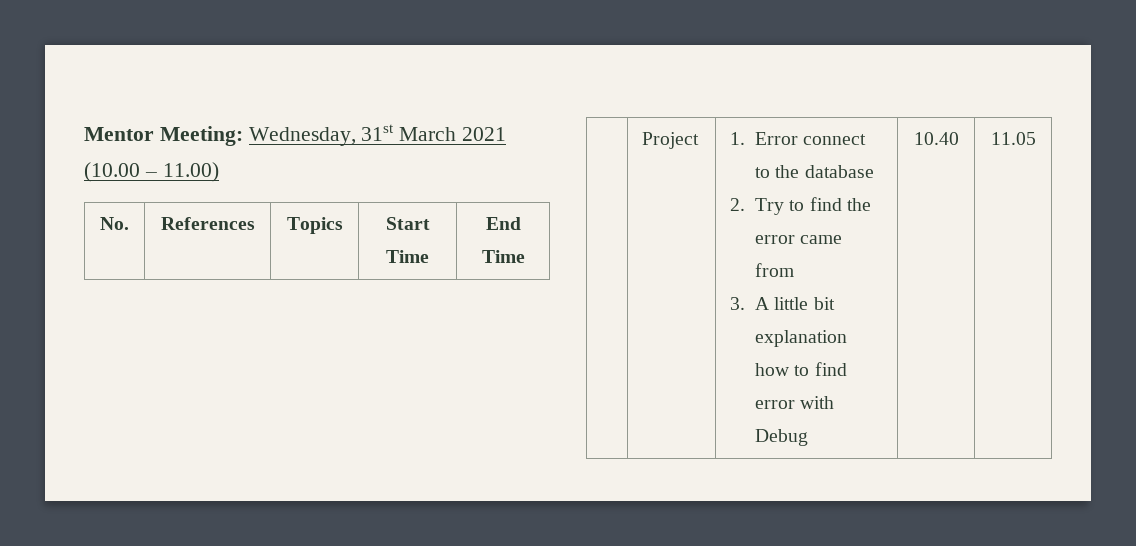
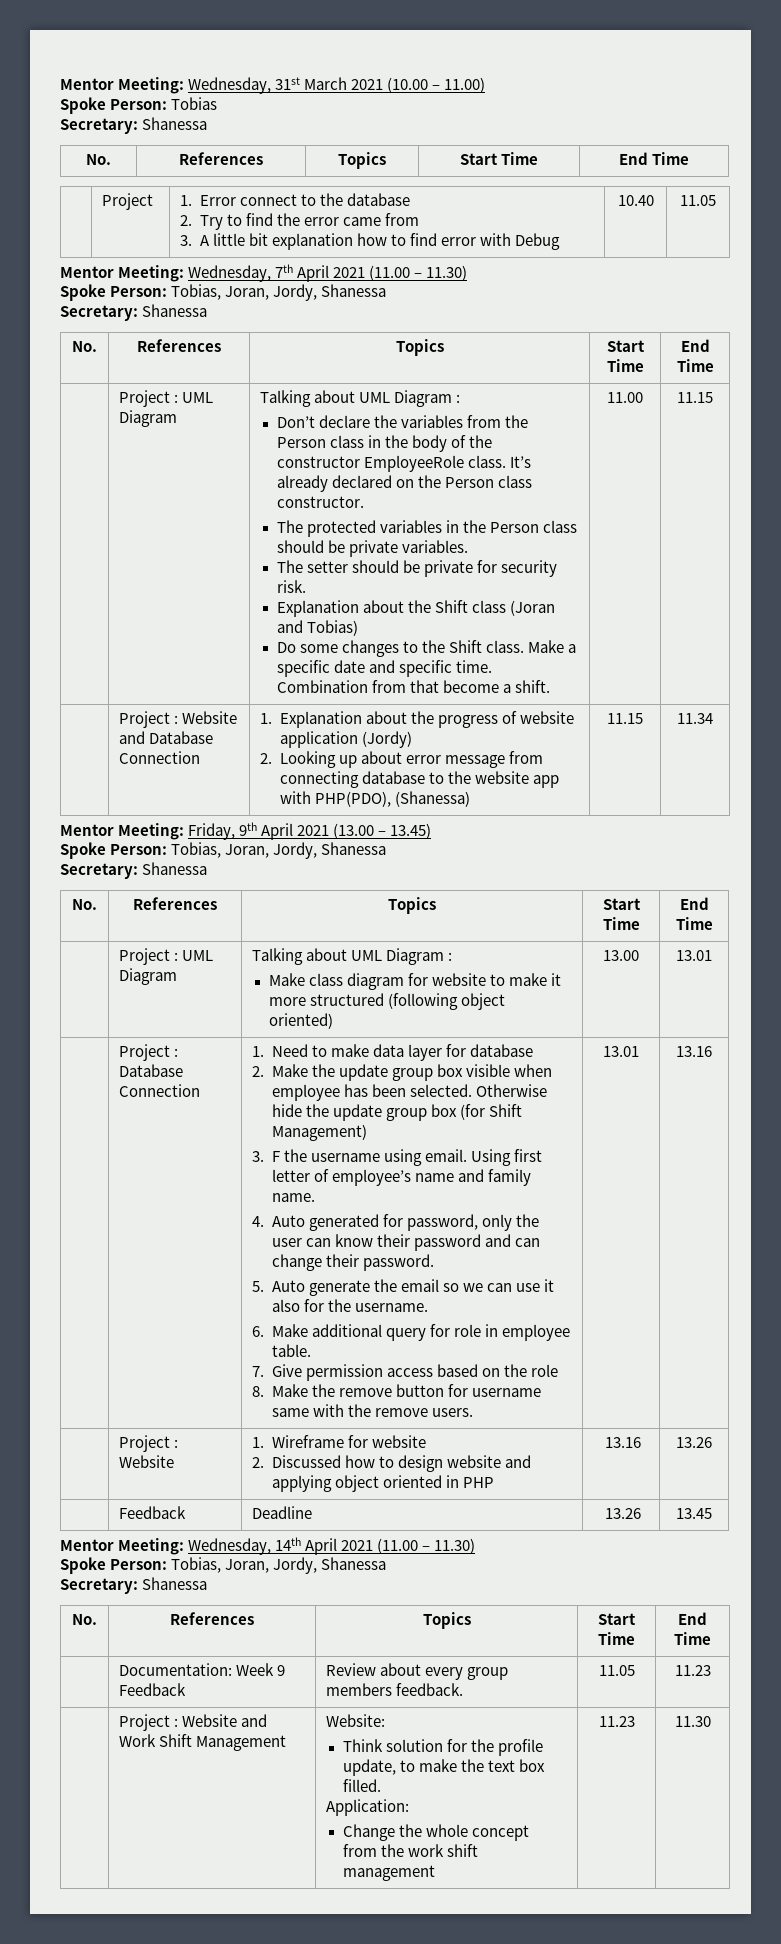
(219, 172) none -> [60,97,218,114] [60,117,208,134] // Spoke Person: Tobias // Secretary: Shanessa
(1036, 138) none -> [60,264,468,282] [60,284,387,301] [60,304,208,321] [72,341,97,352] [137,339,221,352] [395,339,444,356] [606,340,645,352] [606,359,644,372] [680,339,710,352] [676,359,714,372] [119,390,214,407] [119,410,178,427] [260,390,461,407] [276,415,528,428] [276,435,493,452] [276,455,531,472] [276,475,532,492] [276,496,364,508] [276,520,578,537] [276,540,468,557] [276,560,558,577] [276,580,306,593] [276,600,555,617] [276,620,358,636] [276,640,577,657] [276,660,492,677] [276,680,550,693] [607,392,643,403] [677,392,713,403] [119,711,238,728] [119,731,214,744] [119,751,201,764] [260,711,574,728] [279,731,412,748] [260,751,543,768] [279,771,559,788] [279,791,470,807] [607,713,643,724] [677,713,713,724] [60,822,432,840] [60,842,387,859] [60,862,208,879] [72,899,97,910] [133,897,217,910] [388,897,436,914] [602,898,641,910] [602,917,640,930] [679,897,709,910] [675,917,713,930] [119,948,214,965] [119,968,178,985] [252,948,453,965] [268,973,562,990] [268,993,505,1010] [268,1013,333,1029] [603,950,639,961] [676,950,712,961] [119,1044,179,1061] [119,1064,184,1077] [119,1084,201,1097] [252,1044,534,1061] [252,1064,553,1081] [271,1084,547,1101] [271,1104,523,1121] [271,1124,367,1141] [252,1149,543,1166] [271,1169,531,1186] [271,1193,315,1202] [252,1214,539,1231] [271,1234,541,1251] [271,1254,434,1271] [252,1279,555,1296] [271,1299,428,1312] [252,1324,571,1341] [271,1344,311,1357] [252,1364,559,1381] [252,1384,541,1397] [271,1404,473,1417] [603,1046,639,1057] [676,1046,712,1057] [119,1435,179,1452] [119,1455,175,1468] [252,1435,426,1448] [252,1455,531,1472] [271,1475,494,1492] [604,1437,641,1448] [676,1437,712,1448] [119,1506,187,1519] [252,1506,313,1519] [604,1508,641,1519] [676,1508,712,1519] [60,1537,476,1555] [60,1557,387,1574] [60,1577,208,1594] [72,1614,97,1625] [170,1612,254,1625] [422,1612,471,1629] [598,1613,636,1625] [598,1632,635,1645] [678,1612,707,1625] [674,1632,711,1645] [119,1663,286,1676] [119,1683,187,1696] [326,1663,509,1680] [326,1683,464,1696] [598,1665,635,1676] [674,1665,711,1676] [119,1714,268,1731] [119,1734,287,1751] [326,1714,386,1727] [342,1739,543,1756] [342,1759,545,1776] [342,1779,381,1792] [326,1799,410,1816] [342,1824,529,1841] [342,1844,478,1857] [342,1865,435,1881] [598,1716,635,1727] [674,1716,711,1727] // Mentor Meeting: Wednesday, 7th April 2021 (11.00 – 11.30) // Spoke Person: Tobias, Joran, Jordy, Shanessa // Secretary: Shanessa // No. | References | Topics | Start Time | End Time // | Project : UML Diagram | Talking about UML Diagram : // Don’t declare the variables from the Person class in the body of the constructor EmployeeRole class. It’s already declared on the Person class constructor. // The protected variables in the Person class should be private variables. // The setter should be private for security risk. // Explanation about the Shift class (Joran and Tobias) // Do some changes to the Shift class. Make a specific date and specific time. Combination from that become a shift. | 11.00 | 11.15 // | Project : Website and Database Connection | 1. Explanation about the progress of website application (Jordy) // 2. Looking up about error message from connecting database to the website app with PHP(PDO), (Shanessa) | 11.15 | 11.34 // Mentor Meeting: Friday, 9th April 2021 (13.00 – 13.45) // Spoke Person: Tobias, Joran, Jordy, Shanessa // Secretary: Shanessa // No. | References | Topics | Start Time | End Time // | Project : UML Diagram | Talking about UML Diagram : // Make class diagram for website to make it more structured (following object oriented) | 13.00 | 13.01 // | Project : Database Connection | 1. Need to make data layer for database // 2. Make the update group box visible when employee has been selected. Otherwise hide the update group box (for Shift Management) // 3. F the username using email. Using first letter of employee’s name and family name. // 4. Auto generated for password, only the user can know their password and can change their password. // 5. Auto generate the email so we can use it also for the username. // 6. Make additional query for role in employee table. // 7. Give permission access based on the role // 8. Make the remove button for username same with the remove users. | 13.01 | 13.16 // | Project : Website | 1. Wireframe for website // 2. Discussed how to design website and applying object oriented in PHP | 13.16 | 13.26 // | Feedback | Deadline | 13.26 | 13.45 // Mentor Meeting: Wednesday, 14th April 2021 (11.00 – 11.30) // Spoke Person: Tobias, Joran, Jordy, Shanessa // Secretary: Shanessa // No. | References | Topics | Start Time | End Time // | Documentation: Week 9 Feedback | Review about every group members feedback. | 11.05 | 11.23 // | Project : Website and Work Shift Management | Website: // Think solution for the profile update, to make the text box filled. // Application: // Change the whole concept from the work shift management | 11.23 | 11.30

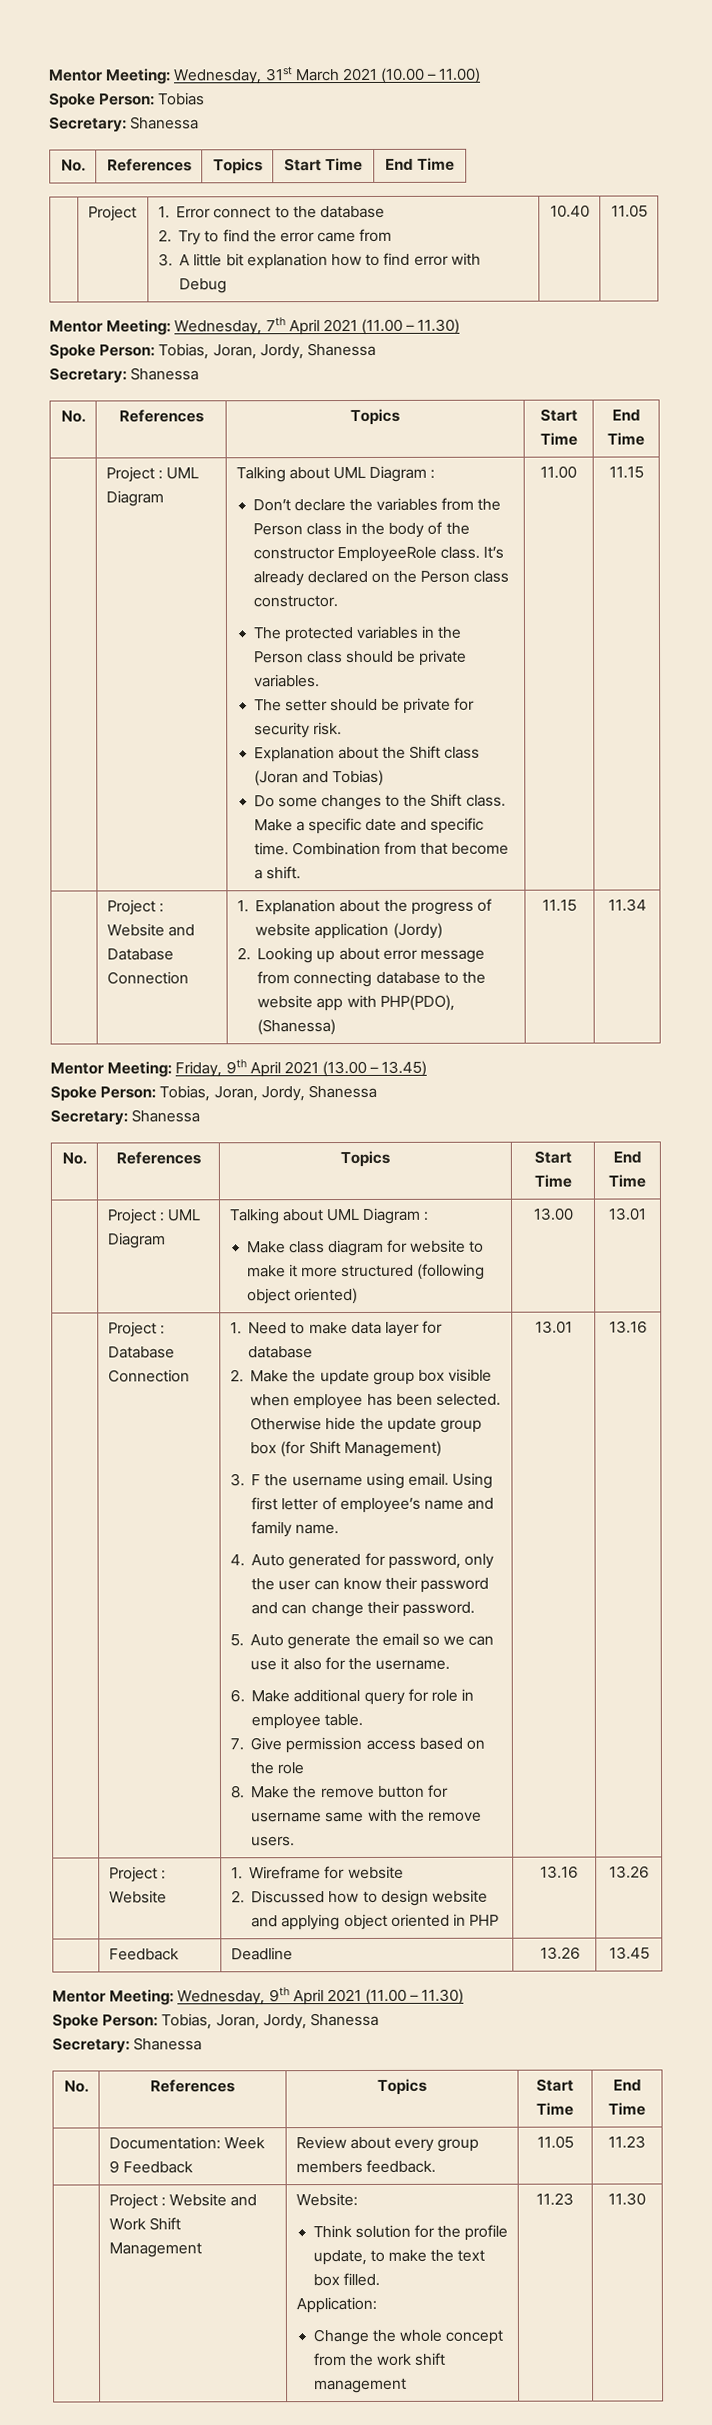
[275,1537,302,1551] 14th -> [268,1987,290,2003] 9th

